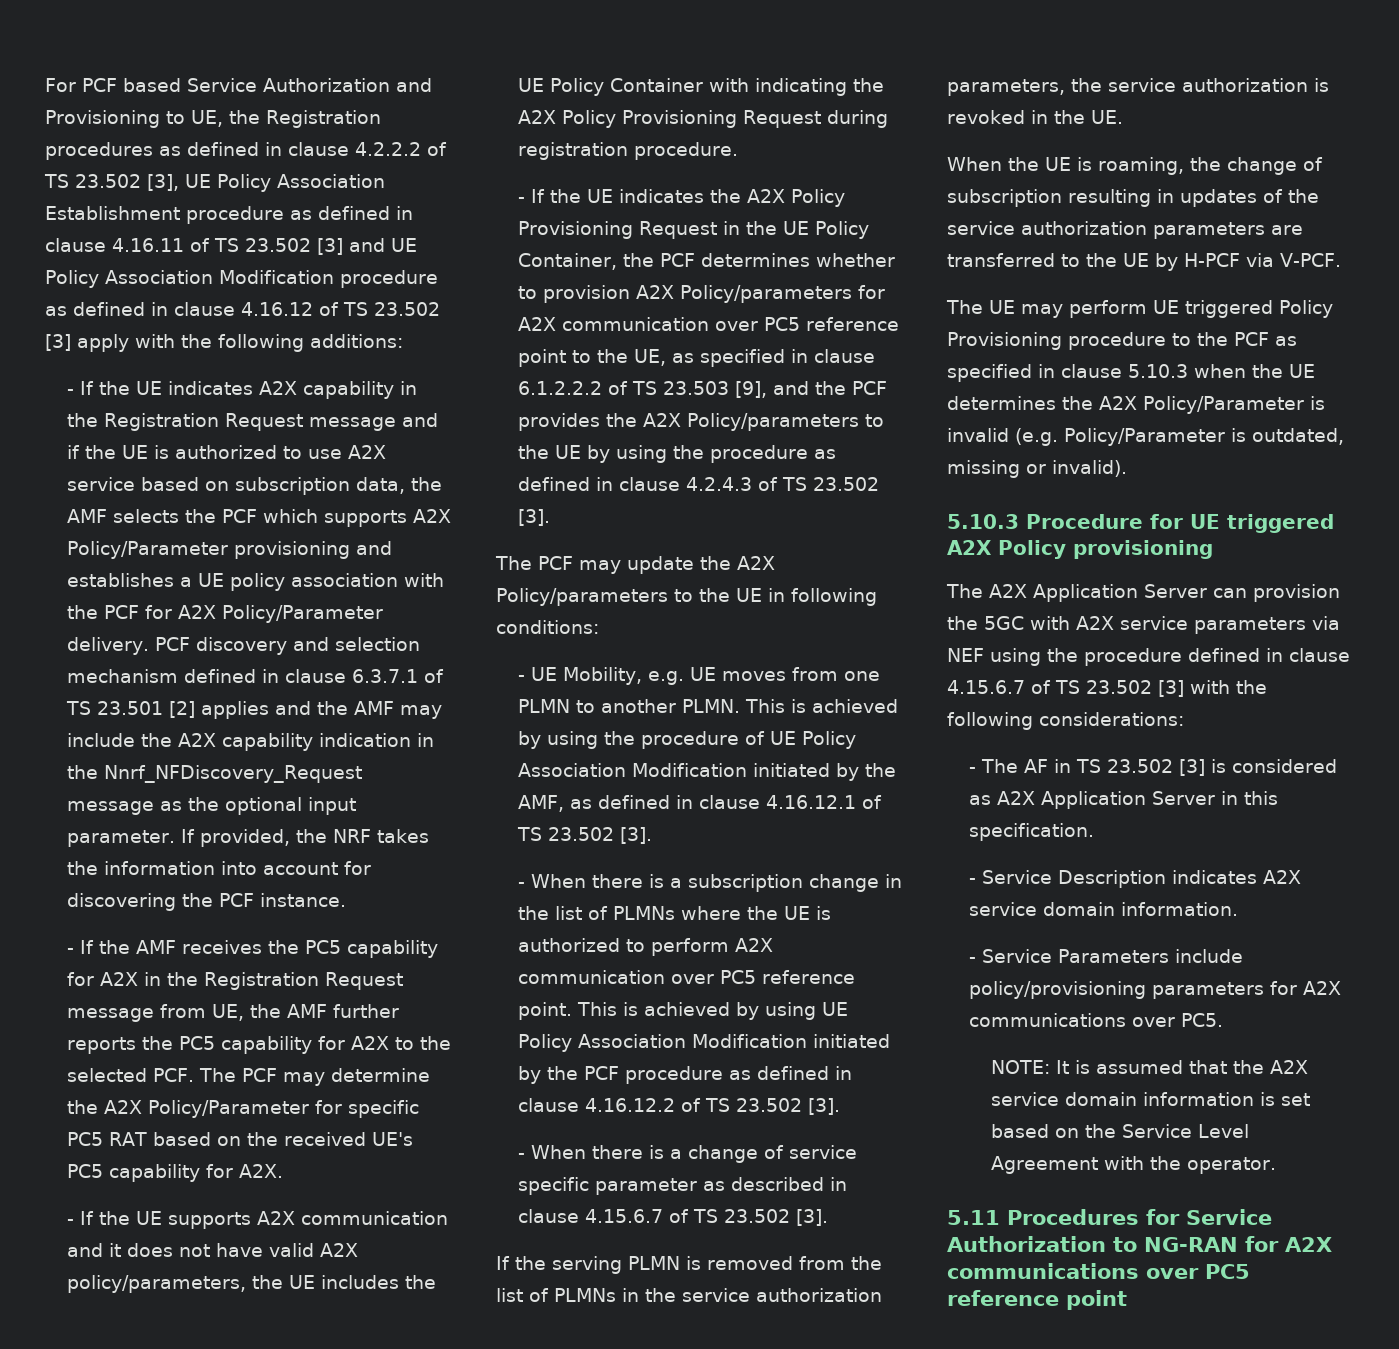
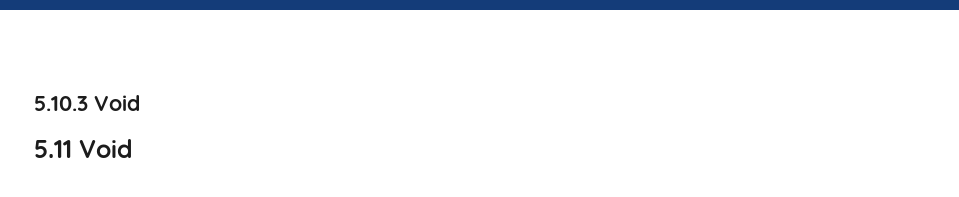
[45,78,432,92] [45,110,381,128] [45,142,447,160] [44,174,385,192] [45,206,413,224] [45,238,417,255] [45,270,438,288] [45,302,440,316] [45,334,403,352] [67,381,418,399] [67,413,439,431] [67,445,387,459] [67,477,443,495] [67,509,452,527] [67,541,393,559] [67,573,445,591] [67,605,384,623] [67,637,421,655] [67,669,445,683] [66,701,443,719] [67,733,435,751] [67,765,363,783] [67,797,357,815] [67,829,430,847] [67,861,372,875] [67,893,347,911] [67,940,439,958] [67,972,404,990] [67,1004,400,1022] [67,1036,452,1054] [67,1068,431,1086] [67,1100,420,1118] [67,1132,414,1146] [67,1164,284,1182] [67,1211,449,1229] [67,1243,359,1257] [67,1275,437,1293] [518,78,885,96] [518,110,889,128] [518,142,739,160] [518,189,846,207] [518,221,870,239] [518,253,896,270] [518,285,886,303] [518,317,900,331] [518,349,876,367] [518,381,888,398] [518,413,885,431] [518,445,837,463] [518,477,880,491] [518,509,551,526] [495,556,775,574] [496,588,877,606] [496,620,599,634] [518,667,881,685] [518,699,899,713] [518,731,857,749] [518,763,897,781] [518,795,883,812] [517,827,653,844] [518,874,903,892] [518,906,832,920] [518,938,774,956] [518,970,856,984] [518,1002,849,1020] [518,1034,891,1052] [518,1066,853,1084] [518,1098,841,1115] [518,1145,858,1163] [518,1177,848,1195] [518,1209,829,1226] [496,1256,882,1274] [496,1288,882,1302] [947,78,1329,96] [947,110,1123,124] [947,157,1323,175] [947,189,1319,207] [947,221,1303,239] [947,253,1341,271] [946,300,1333,318] [947,332,1297,350] [947,364,1315,382] [947,396,1325,414] [947,428,1344,446] [947,460,1127,478] [947,514,1334,533] [947,540,1213,559] [946,584,1340,602] [947,616,1340,634] [947,648,1350,666] [947,680,1267,697] [947,712,1184,730] [969,759,1338,776] [969,791,1279,809] [969,823,1095,841] [969,870,1302,888] [969,902,1239,916] [969,949,1244,963] [969,981,1342,999] [969,1013,1224,1027] [991,1060,1309,1074] [991,1092,1311,1106] [991,1124,1250,1138] [991,1156,1277,1174] [947,1209,1272,1225] [947,1236,1332,1252] [947,1263,1250,1279] [947,1290,1127,1310] For PCF based Service Authorization and Provisioning to UE, the Registration procedures as defined in clause 4.2.2.2 of TS 23.502 [3], UE Policy Association Establishment procedure as defined in clause 4.16.11 of TS 23.502 [3] and UE Policy Association Modification procedure as defined in clause 4.16.12 of TS 23.502 [3] apply with the following additions: // - If the UE indicates A2X capability in the Registration Request message and if the UE is authorized to use A2X service based on subscription data, the AMF selects the PCF which supports A2X Policy/Parameter provisioning and establishes a UE policy association with the PCF for A2X Policy/Parameter delivery. PCF discovery and selection mechanism defined in clause 6.3.7.1 of TS 23.501 [2] applies and the AMF may include the A2X capability indication in the Nnrf_NFDiscovery_Request message as the optional input parameter. If provided, the NRF takes the information into account for discovering the PCF instance. // - If the AMF receives the PC5 capability for A2X in the Registration Request message from UE, the AMF further reports the PC5 capability for A2X to the selected PCF. The PCF may determine the A2X Policy/Parameter for specific PC5 RAT based on the received UE's PC5 capability for A2X. // - If the UE supports A2X communication and it does not have valid A2X policy/parameters, the UE includes the UE Policy Container with indicating the A2X Policy Provisioning Request during registration procedure. // - If the UE indicates the A2X Policy Provisioning Request in the UE Policy Container, the PCF determines whether to provision A2X Policy/parameters for A2X communication over PC5 reference point to the UE, as specified in clause 6.1.2.2.2 of TS 23.503 [9], and the PCF provides the A2X Policy/parameters to the UE by using the procedure as defined in clause 4.2.4.3 of TS 23.502 [3]. // The PCF may update the A2X Policy/parameters to the UE in following conditions: // - UE Mobility, e.g. UE moves from one PLMN to another PLMN. This is achieved by using the procedure of UE Policy Association Modification initiated by the AMF, as defined in clause 4.16.12.1 of TS 23.502 [3]. // - When there is a subscription change in the list of PLMNs where the UE is authorized to perform A2X communication over PC5 reference point. This is achieved by using UE Policy Association Modification initiated by the PCF procedure as defined in clause 4.16.12.2 of TS 23.502 [3]. // - When there is a change of service specific parameter as described in clause 4.15.6.7 of TS 23.502 [3]. // If the serving PLMN is removed from the list of PLMNs in the service authorization parameters, the service authorization is revoked in the UE. // When the UE is roaming, the change of subscription resulting in updates of the service authorization parameters are transferred to the UE by H-PCF via V-PCF. // The UE may perform UE triggered Policy Provisioning procedure to the PCF as specified in clause 5.10.3 when the UE determines the A2X Policy/Parameter is invalid (e.g. Policy/Parameter is outdated, missing or invalid). // 5.10.3 Procedure for UE triggered A2X Policy provisioning // The A2X Application Server can provision the 5GC with A2X service parameters via NEF using the procedure defined in clause 4.15.6.7 of TS 23.502 [3] with the following considerations: // - The AF in TS 23.502 [3] is considered as A2X Application Server in this specification. // - Service Description indicates A2X service domain information. // - Service Parameters include policy/provisioning parameters for A2X communications over PC5. // NOTE: It is assumed that the A2X service domain information is set based on the Service Level Agreement with the operator. // 5.11 Procedures for Service Authorization to NG-RAN for A2X communications over PC5 reference point -> [34,95,140,111] [34,139,133,158] 5.10.3 Void // 5.11 Void

